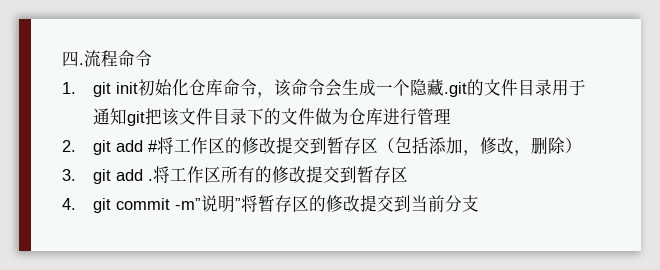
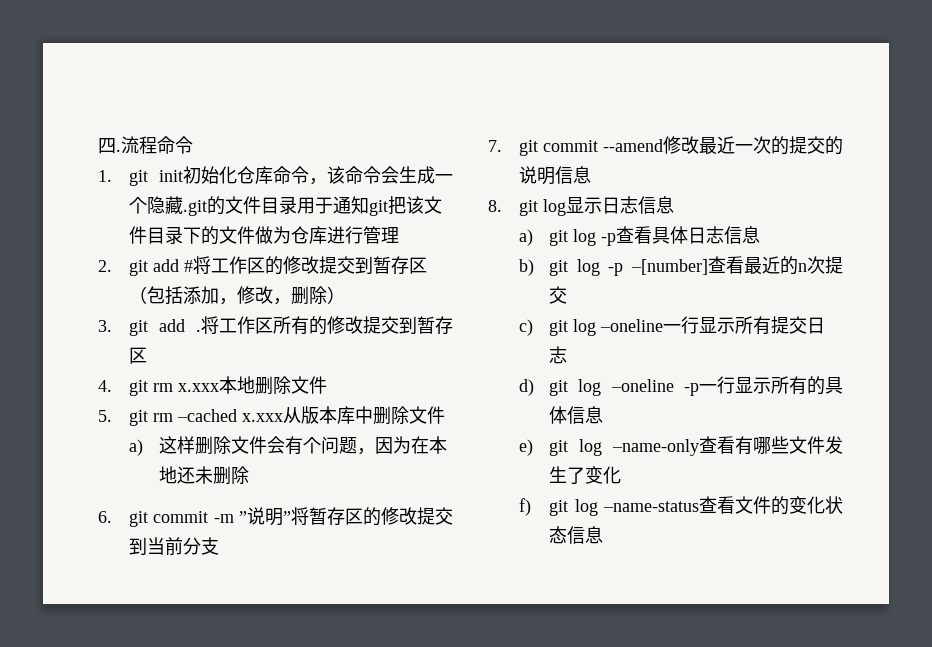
[116,198,202,210] commit -m” -> [152,376,327,395] [98,406,445,426] [128,436,448,456] [159,466,250,485] [98,511,248,527] rm x.xxx本地删除文件 // 5. git rm –cached x.xxx从版本库中删除文件 // a)这样删除文件会有个问题，因为在本地还未删除 // 6. git commit -m ”
(480, 203) none -> [488,136,843,156] [518,166,591,185] [488,196,674,216] [518,226,761,246] [518,256,843,276] [549,286,568,304] [518,316,826,336] [549,346,568,364] [518,376,843,396] [549,406,604,424] [518,436,843,456] [549,466,622,484] [518,496,843,516] [549,526,604,544] // 7. git commit --amend修改最近一次的提交的说明信息 // 8. git log显示日志信息 // a) git log -p查看具体日志信息 // b) git log -p –[number]查看最近的n次提交 // c) git log –oneline一行显示所有提交日志 // d) git log –oneline -p一行显示所有的具体信息 // e) git log –name-only查看有哪些文件发生了变化 // f) git log –name-status查看文件的变化状态信息

